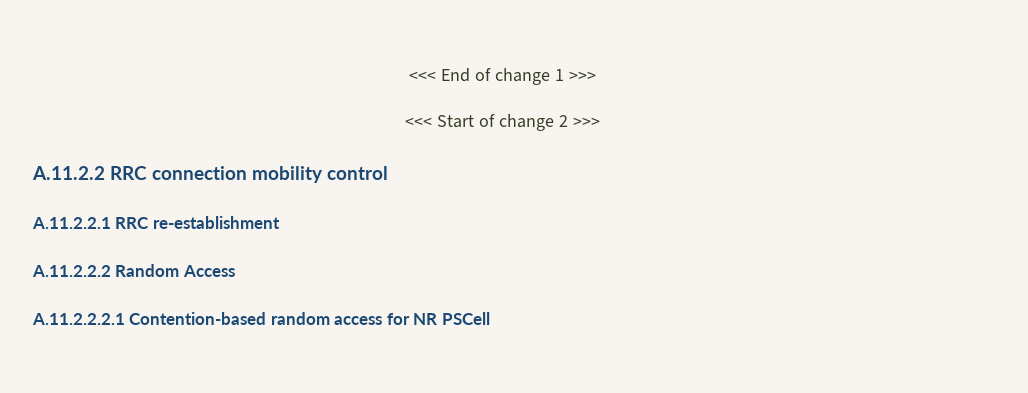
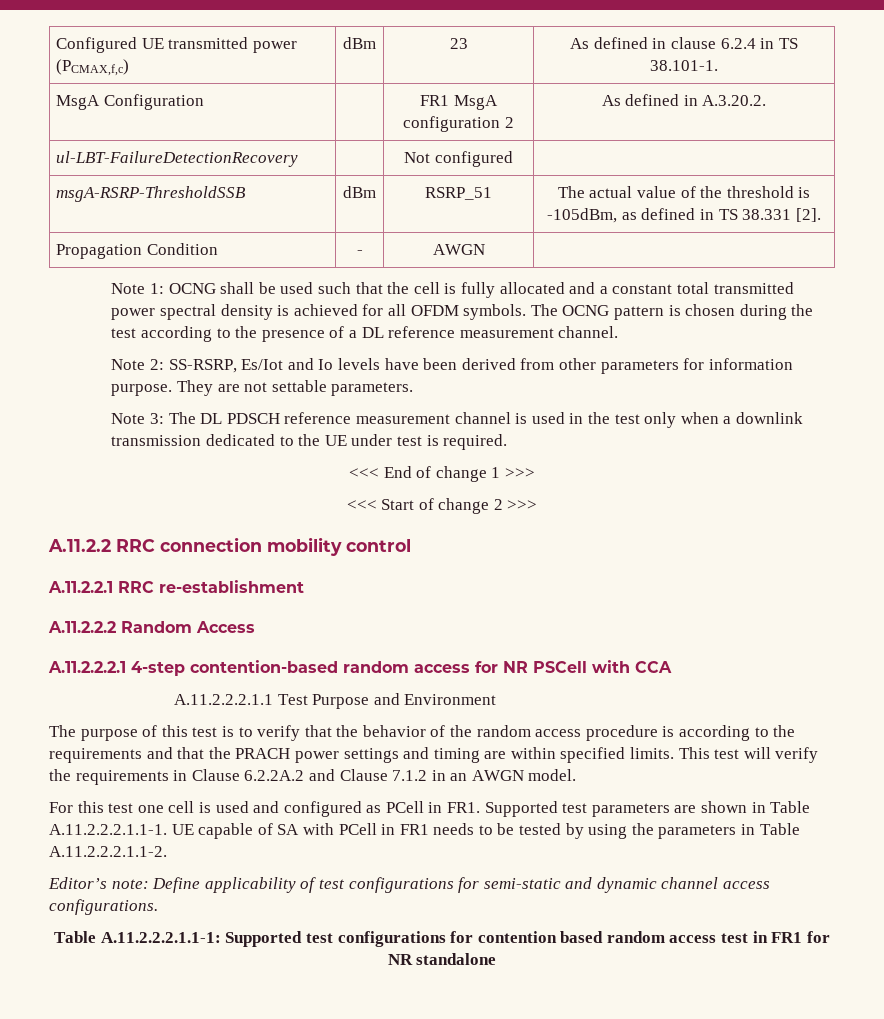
(409, 76) none -> [56,37,297,53] [56,59,130,76] [343,37,376,49] [449,38,468,49] [570,37,798,49] [650,60,718,71] [56,94,204,110] [420,95,498,110] [403,116,514,132] [601,94,767,106] [56,151,299,167] [404,151,513,167] [56,186,247,202] [343,186,376,198] [425,187,492,200] [557,186,811,198] [547,208,821,223] [56,243,218,259] [356,250,363,255] [432,244,485,255] [111,282,794,298] [111,304,814,320] [111,326,619,342] [111,358,793,374] [111,380,414,396] [111,412,803,428] [111,434,508,450] Configured UE transmitted power (PCMAX,f,c) | dBm | 23 | As defined in clause 6.2.4 in TS 38.101-1. // MsgA Configuration | | FR1 MsgA configuration 2 | As defined in A.3.20.2. // ul-LBT-FailureDetectionRecovery | | Not configured | // msgA-RSRP-ThresholdSSB | dBm | RSRP_51 | The actual value of the threshold is -105dBm, as defined in TS 38.331 [2]. // Propagation Condition | - | AWGN | // Note 1: OCNG shall be used such that the cell is fully allocated and a constant total transmitted power spectral density is achieved for all OFDM symbols. The OCNG pattern is chosen during the test according to the presence of a DL reference measurement channel. // Note 2: SS-RSRP, Es/Iot and Io levels have been derived from other parameters for information purpose. They are not settable parameters. // Note 3: The DL PDSCH reference measurement channel is used in the test only when a downlink transmission dedicated to the UE under test is required. //
[129,312,267,325] Contention-based -> [131,660,338,676] 4-step contention-based
(490, 318) none -> [592,660,672,673] [173,693,497,709] [49,725,796,741] [49,747,819,763] [49,769,577,785] [49,801,811,817] [49,823,800,839] [49,846,167,857] [48,877,771,893] [49,899,158,915] [54,931,830,947] [387,953,497,965] with CCA // A.11.2.2.2.1.1 Test Purpose and Environment // The purpose of this test is to verify that the behavior of the random access procedure is according to the requirements and that the PRACH power settings and timing are within specified limits. This test will verify the requirements in Clause 6.2.2A.2 and Clause 7.1.2 in an AWGN model. // For this test one cell is used and configured as PCell in FR1. Supported test parameters are shown in Table A.11.2.2.2.1.1-1. UE capable of SA with PCell in FR1 needs to be tested by using the parameters in Table A.11.2.2.2.1.1-2. // Editor’s note: Define applicability of test configurations for semi-static and dynamic channel access configurations. // Table A.11.2.2.2.1.1-1: Supported test configurations for contention based random access test in FR1 for NR standalone

